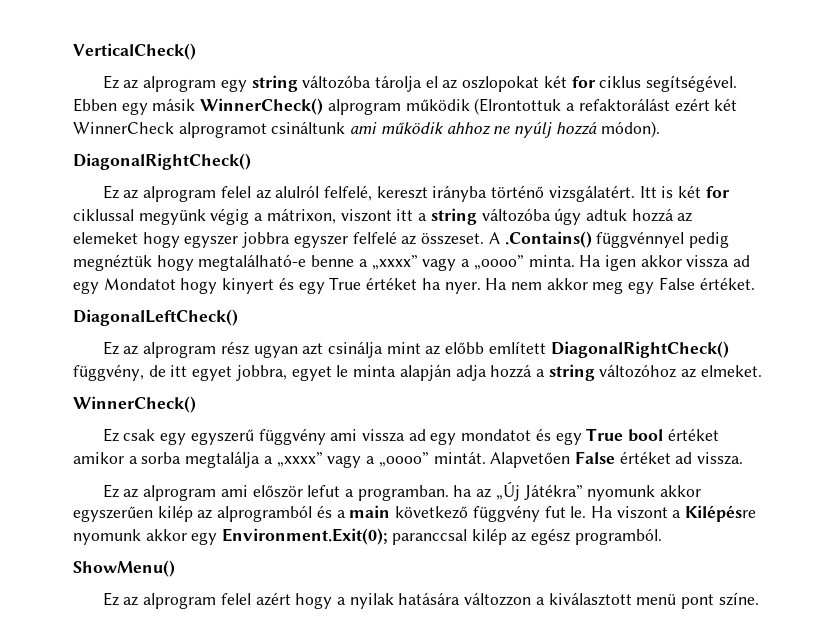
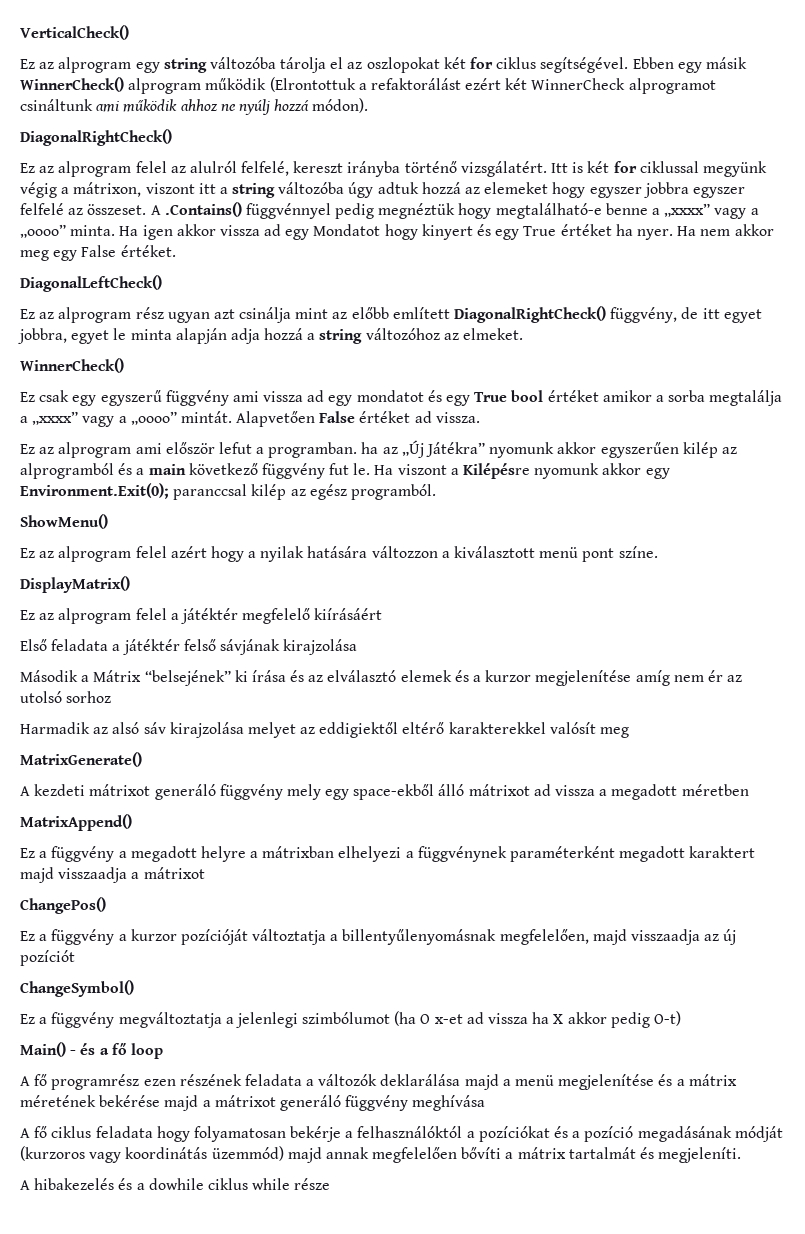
(759, 599) none -> [20,576,130,593] [20,608,383,624] [20,639,358,655] [20,670,743,686] [20,691,112,703] [20,722,630,738] [20,752,142,767] [20,784,749,800] [20,814,132,831] [20,846,756,862] [20,867,205,883] [20,897,106,914] [20,929,737,945] [20,950,75,966] [20,980,134,997] [20,1011,681,1028] [20,1042,163,1059] [20,1074,737,1090] [20,1095,486,1111] [20,1126,783,1142] [20,1146,742,1163] [20,1178,331,1190] // DisplayMatrix() // Ez az alprogram felel a játéktér megfelelő kiírásáért // Első feladata a játéktér felső sávjának kirajzolása // Második a Mátrix “belsejének” ki írása és az elválasztó elemek és a kurzor megjelenítése amíg nem ér az utolsó sorhoz // Harmadik az alsó sáv kirajzolása melyet az eddigiektől eltérő karakterekkel valósít meg // MatrixGenerate() // A kezdeti mátrixot generáló függvény mely egy space-ekből álló mátrixot ad vissza a megadott méretben // MatrixAppend() // Ez a függvény a megadott helyre a mátrixban elhelyezi a függvénynek paraméterként megadott karaktert majd visszaadja a mátrixot // ChangePos() // Ez a függvény a kurzor pozícióját változtatja a billentyűlenyomásnak megfelelően, majd visszaadja az új pozíciót // ChangeSymbol() // Ez a függvény megváltoztatja a jelenlegi szimbólumot (ha O x-et ad vissza ha X akkor pedig O-t) // Main() - és a fő loop // A fő programrész ezen részének feladata a változók deklarálása majd a menü megjelenítése és a mátrix méretének bekérése majd a mátrixot generáló függvény meghívása // A fő ciklus feladata hogy folyamatosan bekérje a felhasználóktól a pozíciókat és a pozíció megadásának módját (kurzoros vagy koordinátás üzemmód) majd annak megfelelően bővíti a mátrix tartalmát és megjeleníti. // A hibakezelés és a dowhile ciklus while része

